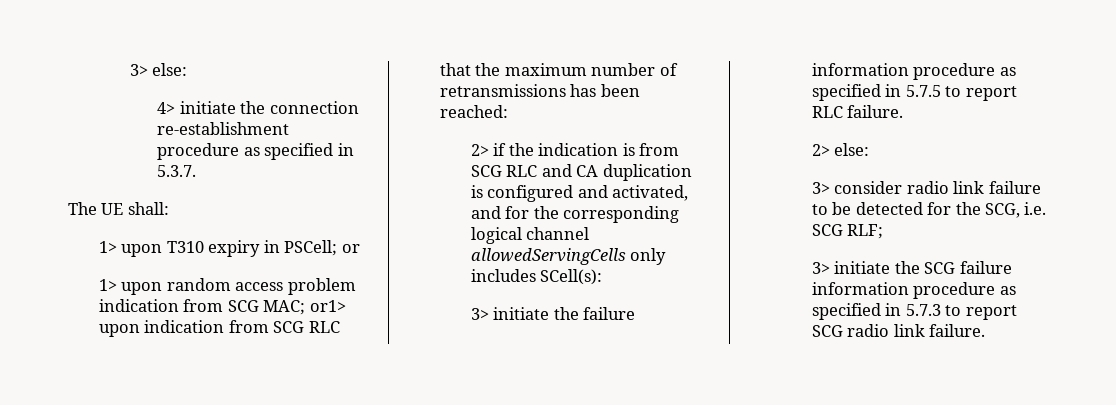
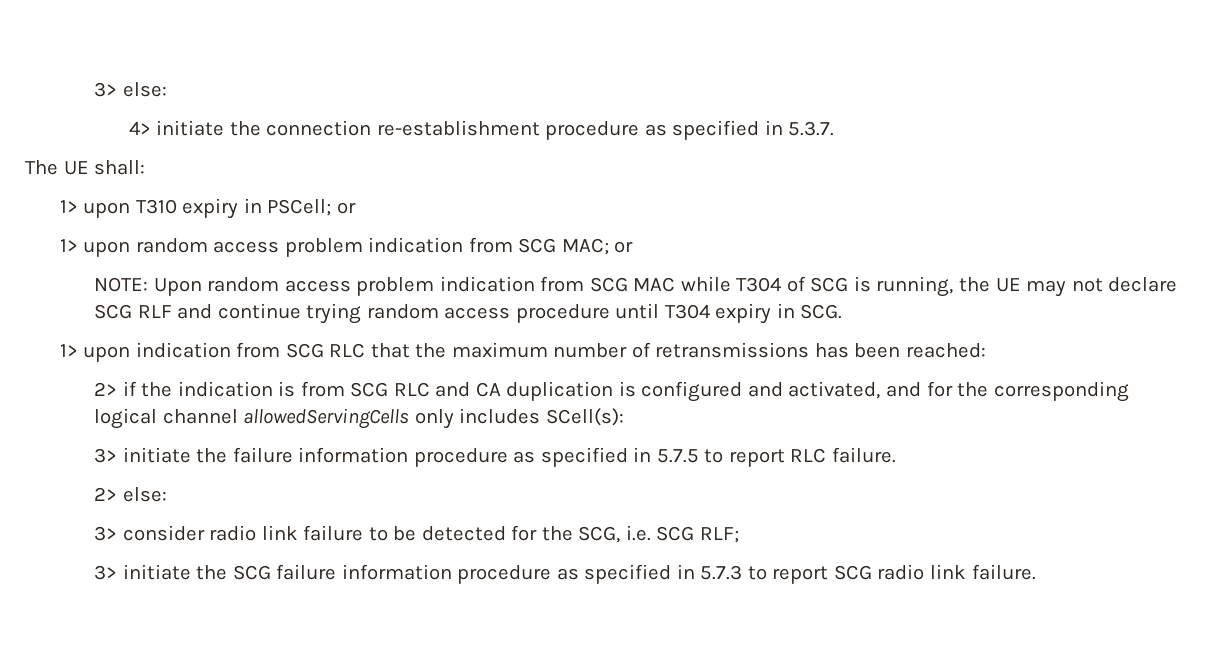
[309,300,346,312] or1> -> [614,241,634,253] [93,276,1178,297] [93,303,843,324] [59,344,78,357] or // NOTE: Upon random access problem indication from SCG MAC while T304 of SCG is running, the UE may not declare SCG RLF and continue trying random access procedure until T304 expiry in SCG. // 1>

